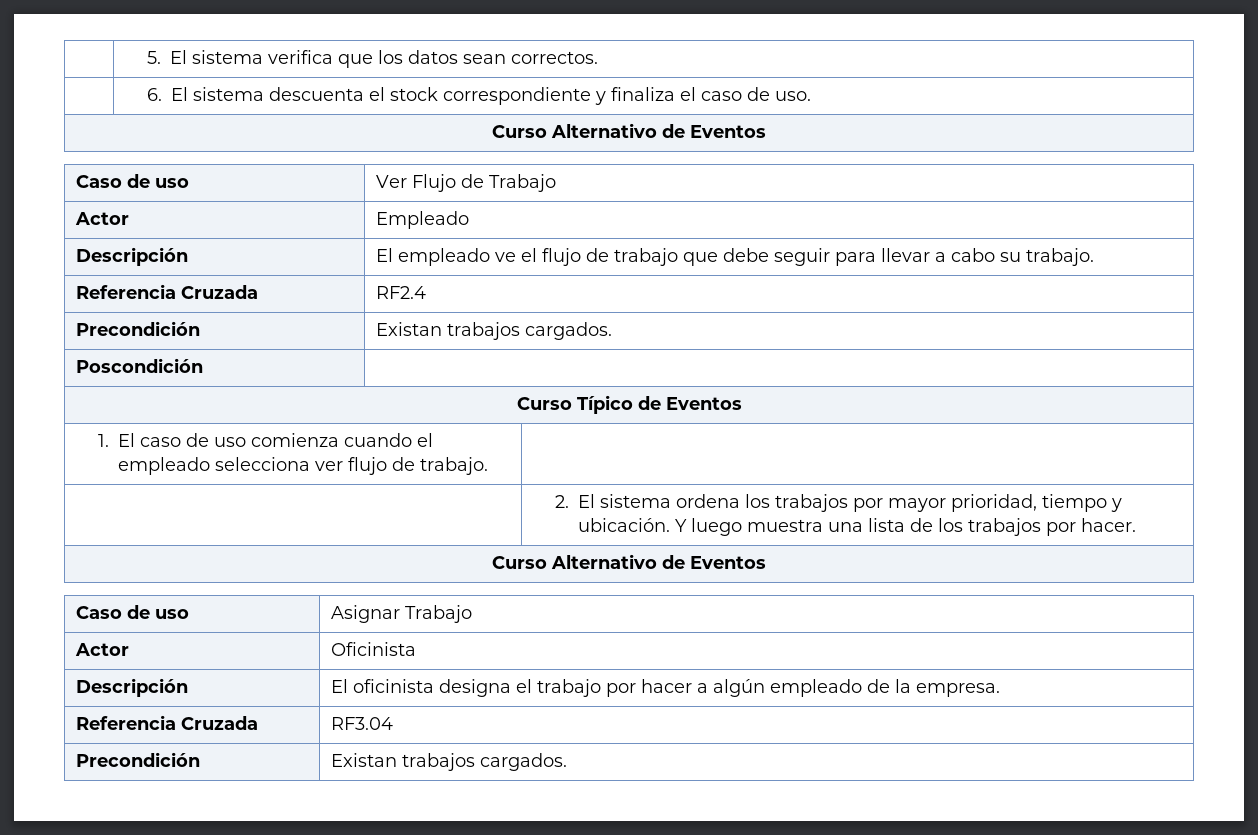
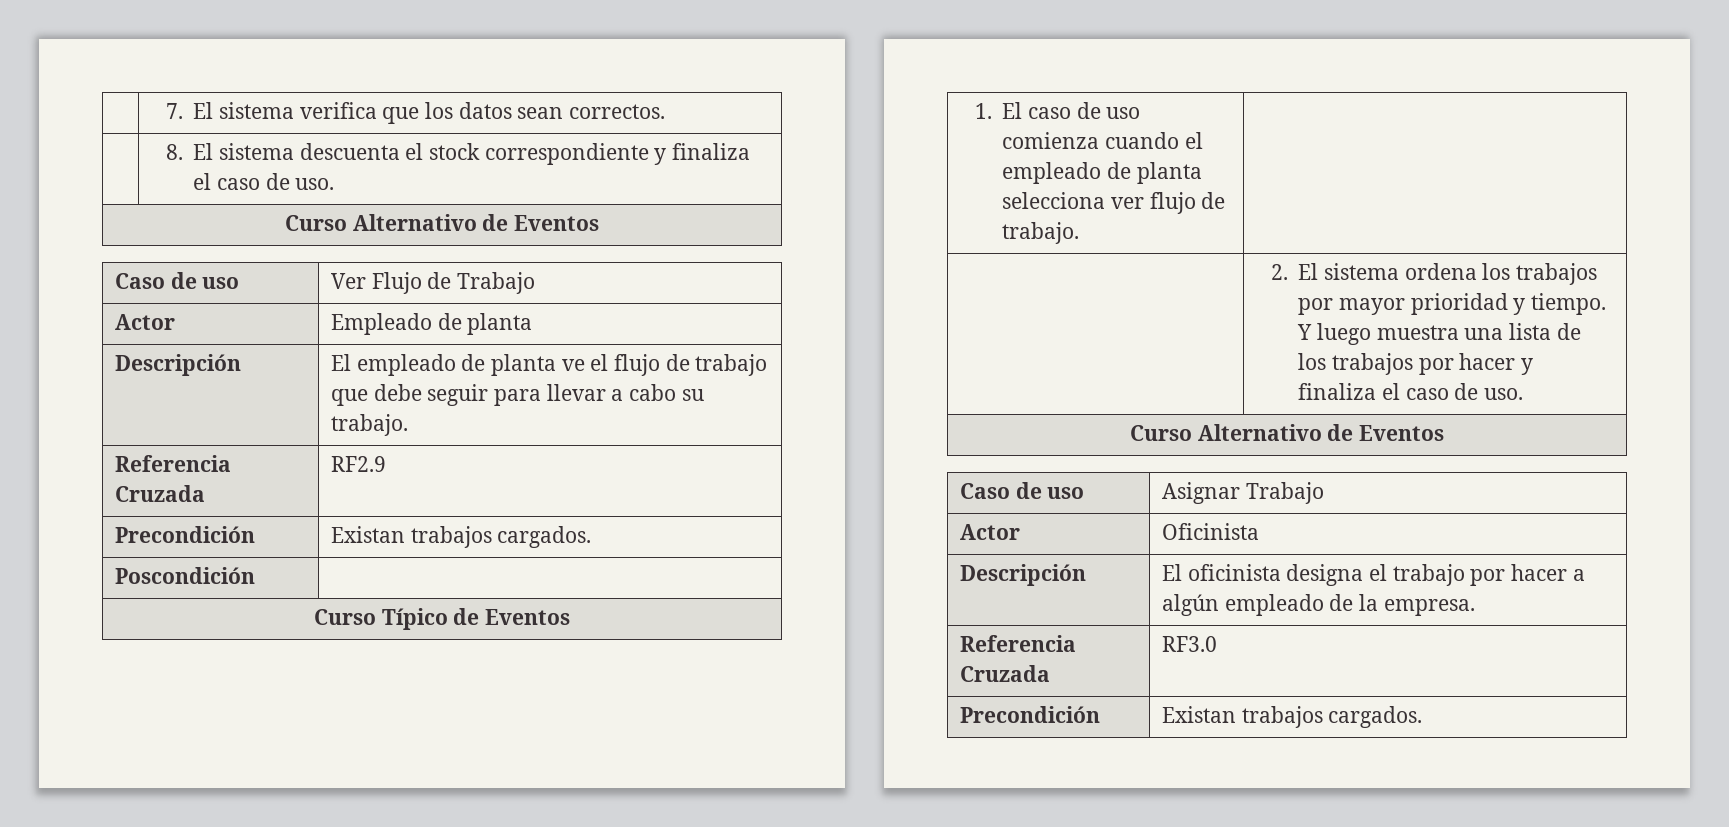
[147,51,162,64] | 5. -> [165,103,183,119] | 7.
[147,88,163,101] 6. -> [165,144,183,160] 8.
(469, 220) none -> [437,313,533,335] de planta
(490, 257) none -> [461,354,557,376] de planta
[375,286,426,299] RF2.4 -> [331,456,387,472] RF2.9
(211, 466) none -> [1106,162,1202,184] de planta
[951,494,1123,512] [578,518,671,532] prioridad, tiempo y ubicación. -> [1410,293,1606,315] prioridad y tiempo.
[1081,518,1137,532] hacer. -> [1459,353,1533,375] [1298,383,1523,400] hacer y finaliza el caso de uso.
[330,717,393,730] RF3.04 -> [1162,636,1218,652] RF3.0

